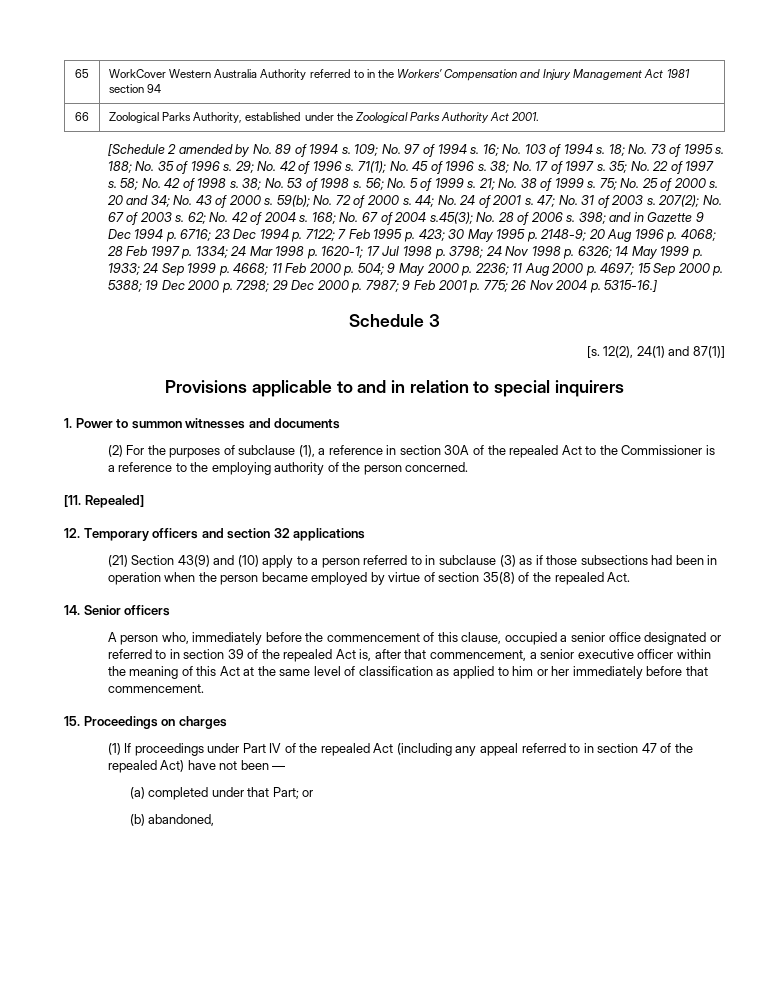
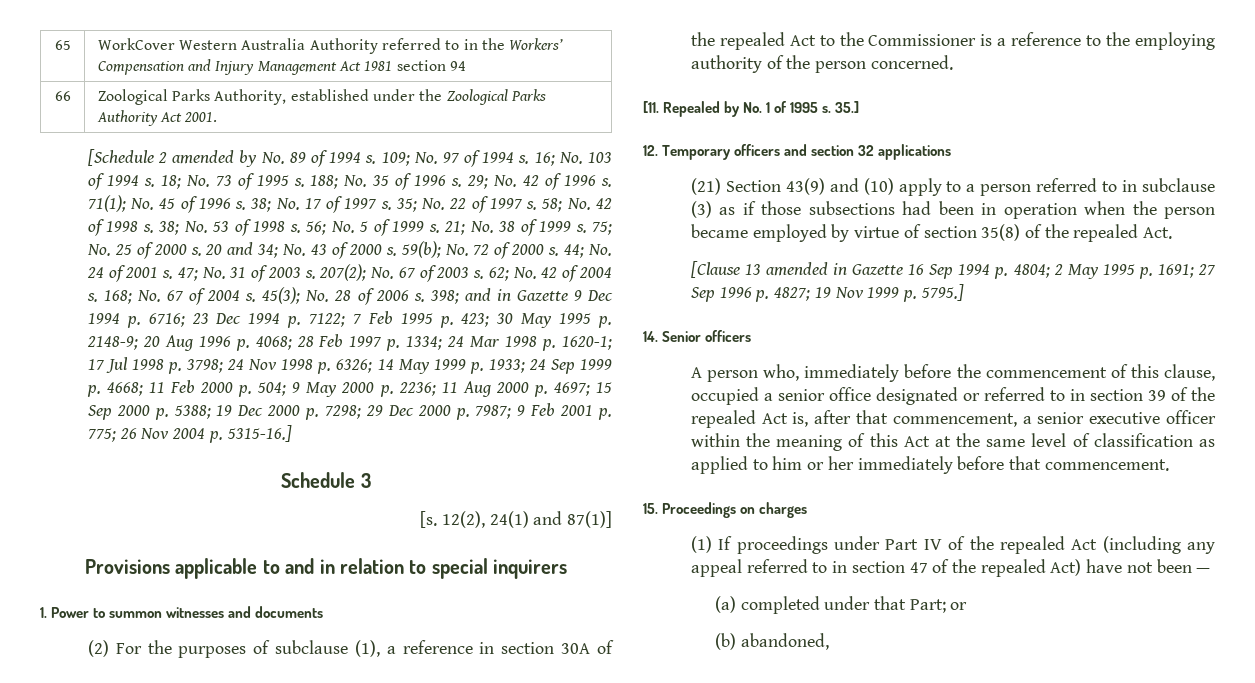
[429,212,473,224] s.45(3); -> [245,287,301,304] s. 45(3);
[84,495,144,508] Repealed] -> [663,101,860,117] Repealed by No. 1 of 1995 s. 35.]
(631, 577) none -> [690,261,1215,279] [690,284,964,302] // [Clause 13 amended in Gazette 16 Sep 1994 p. 4804; 2 May 1995 p. 1691; 27 Sep 1996 p. 4827; 19 Nov 1999 p. 5795.]

